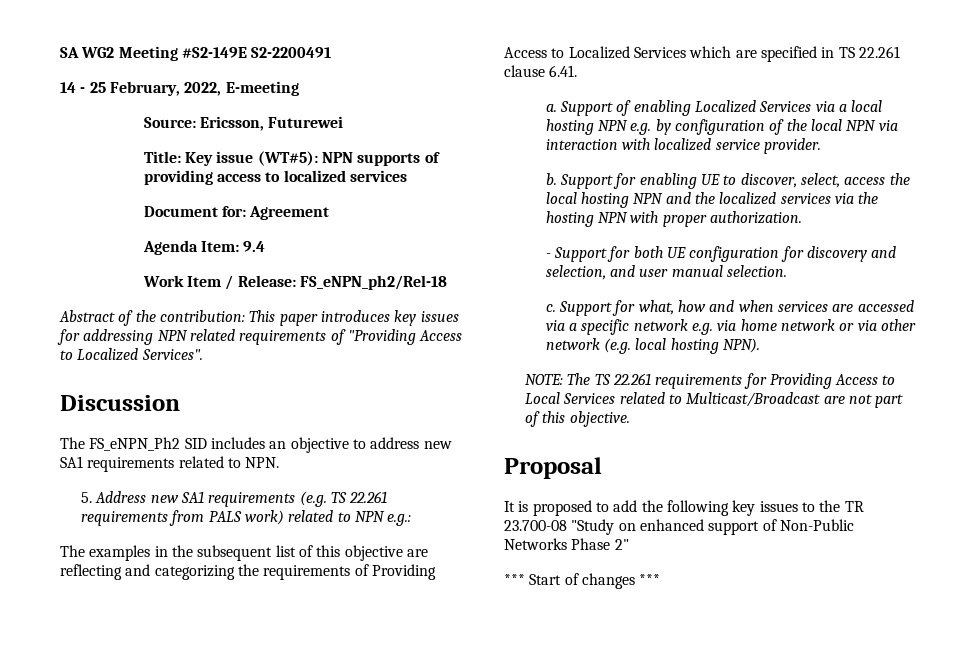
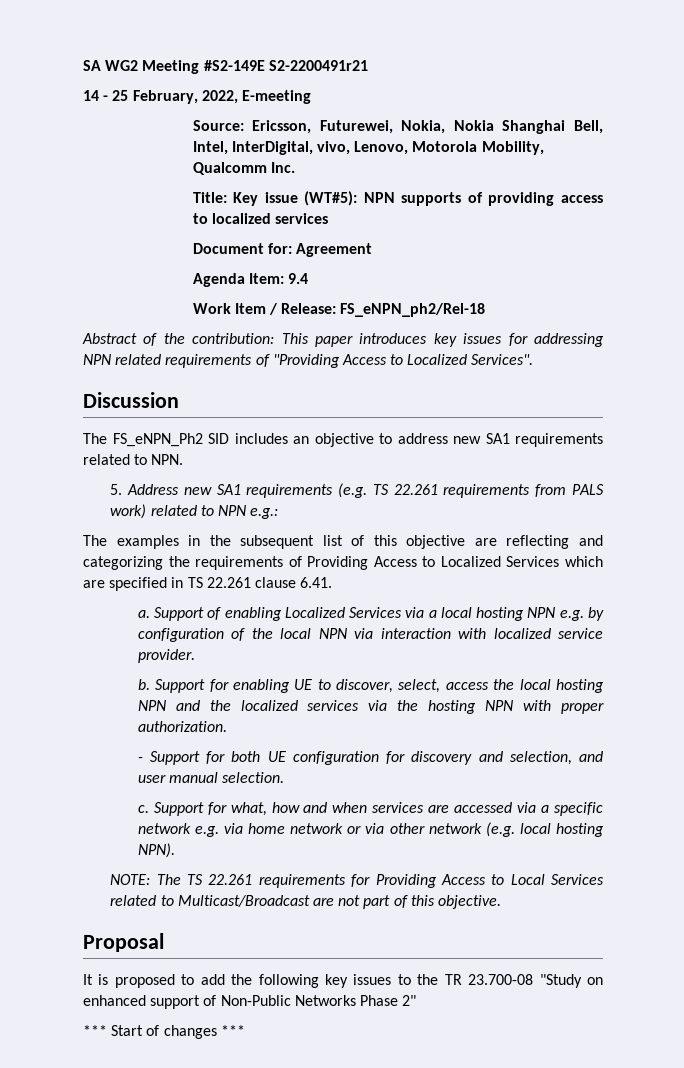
[251,47,332,58] S2-2200491 -> [268,60,368,71] S2-2200491r21
[268,116,344,128] Futurewei -> [319,120,603,134] [192,141,544,155] [192,162,295,175] Futurewei, Nokia, Nokia Shanghai Bell, Intel, InterDigital, vivo, Lenovo, Motorola Mobility, Qualcomm Inc.

